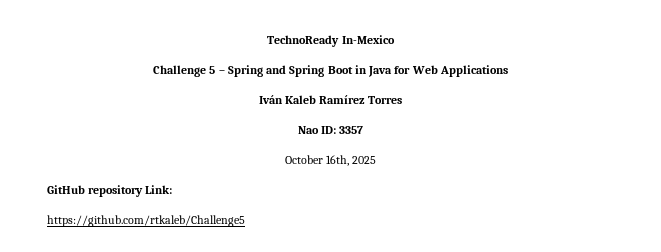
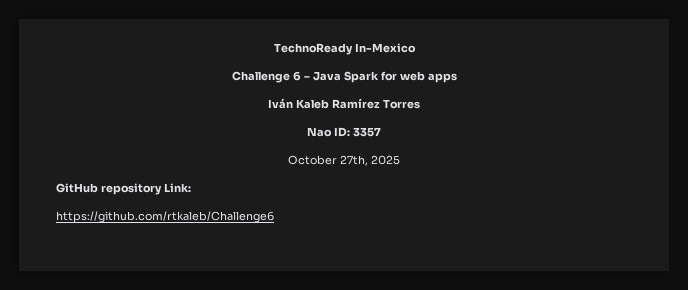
[209,65,508,77] 5 – Spring and Spring Boot in Java for Web Applications -> [292,71,457,83] 6 – Java Spark for web apps
[326,155,349,166] 16th, -> [340,155,368,166] 27th,
[47,215,245,227] https://github.com/rtkaleb/Challenge5 -> [56,211,274,223] https://github.com/rtkaleb/Challenge6

